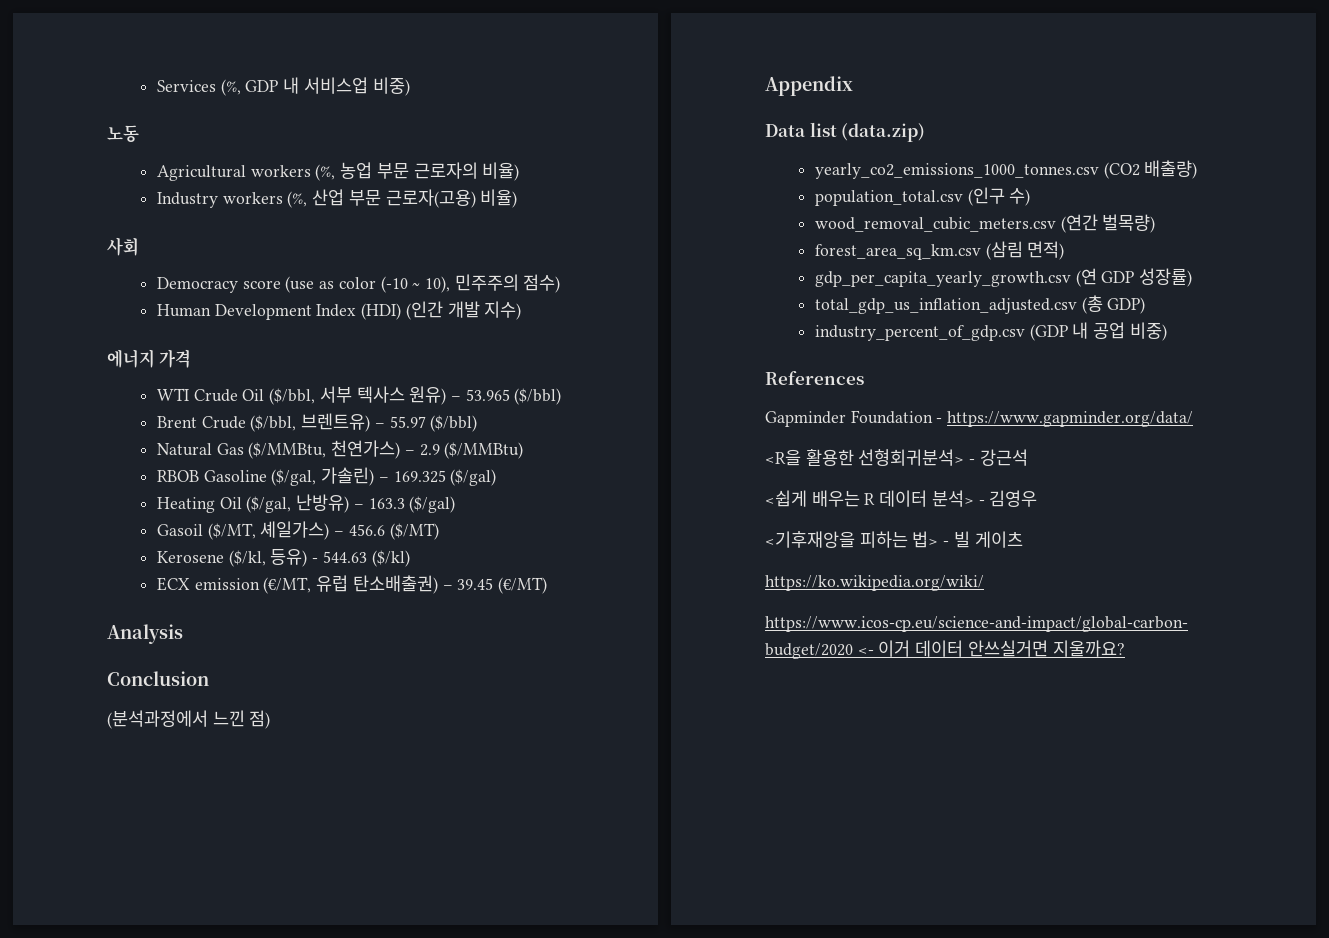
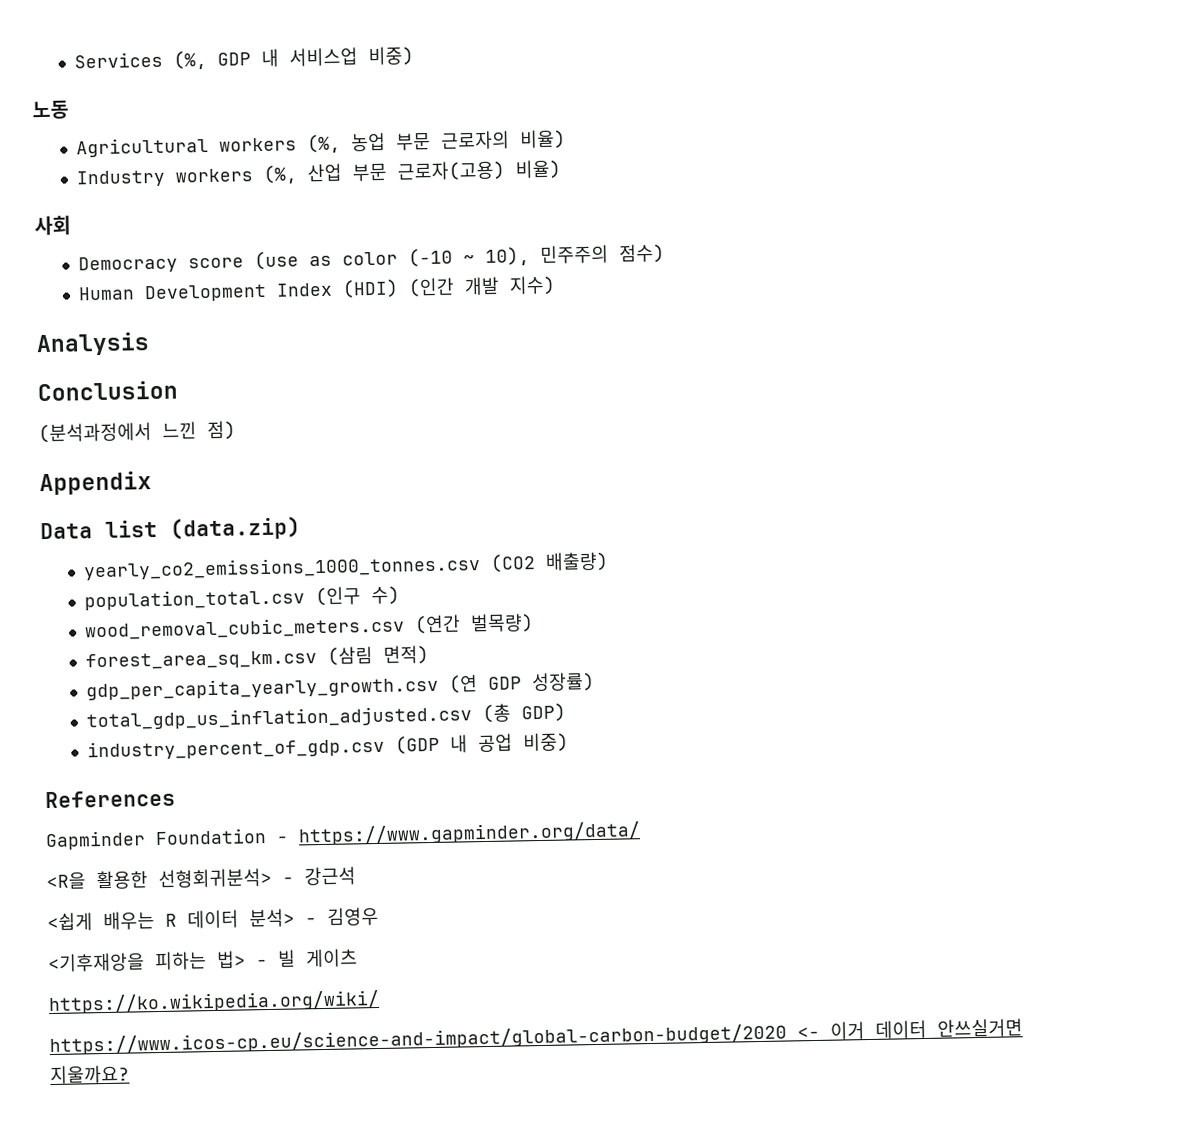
[107,349,192,368] [156,386,562,405] [156,413,478,432] [156,440,524,459] [156,467,497,486] [156,494,456,513] [156,521,439,540] [156,549,410,567] [156,575,548,594] // 에너지 가격 // WTI Crude Oil ($/bbl, 서부 텍사스 원유) – 53.965 ($/bbl) // Brent Crude ($/bbl, 브렌트유) – 55.97 ($/bbl) // Natural Gas ($/MMBtu, 천연가스) – 2.9 ($/MMBtu) // RBOB Gasoline ($/gal, 가솔린) – 169.325 ($/gal) // Heating Oil ($/gal, 난방유) – 163.3 ($/gal) // Gasoil ($/MT, 셰일가스) – 456.6 ($/MT) // Kerosene ($/kl, 등유) - 544.63 ($/kl) // ECX emission (€/MT, 유럽 탄소배출권) – 39.45 (€/MT) -> (556, 285) none

